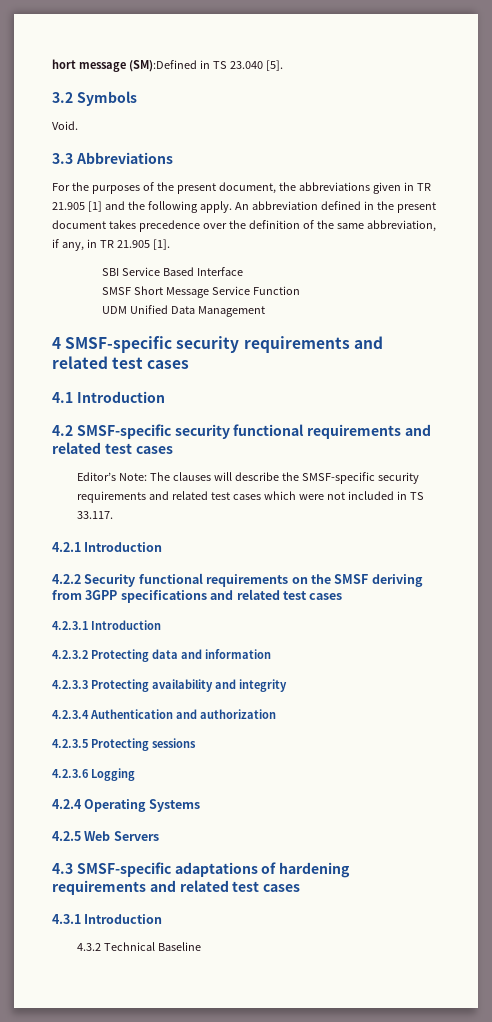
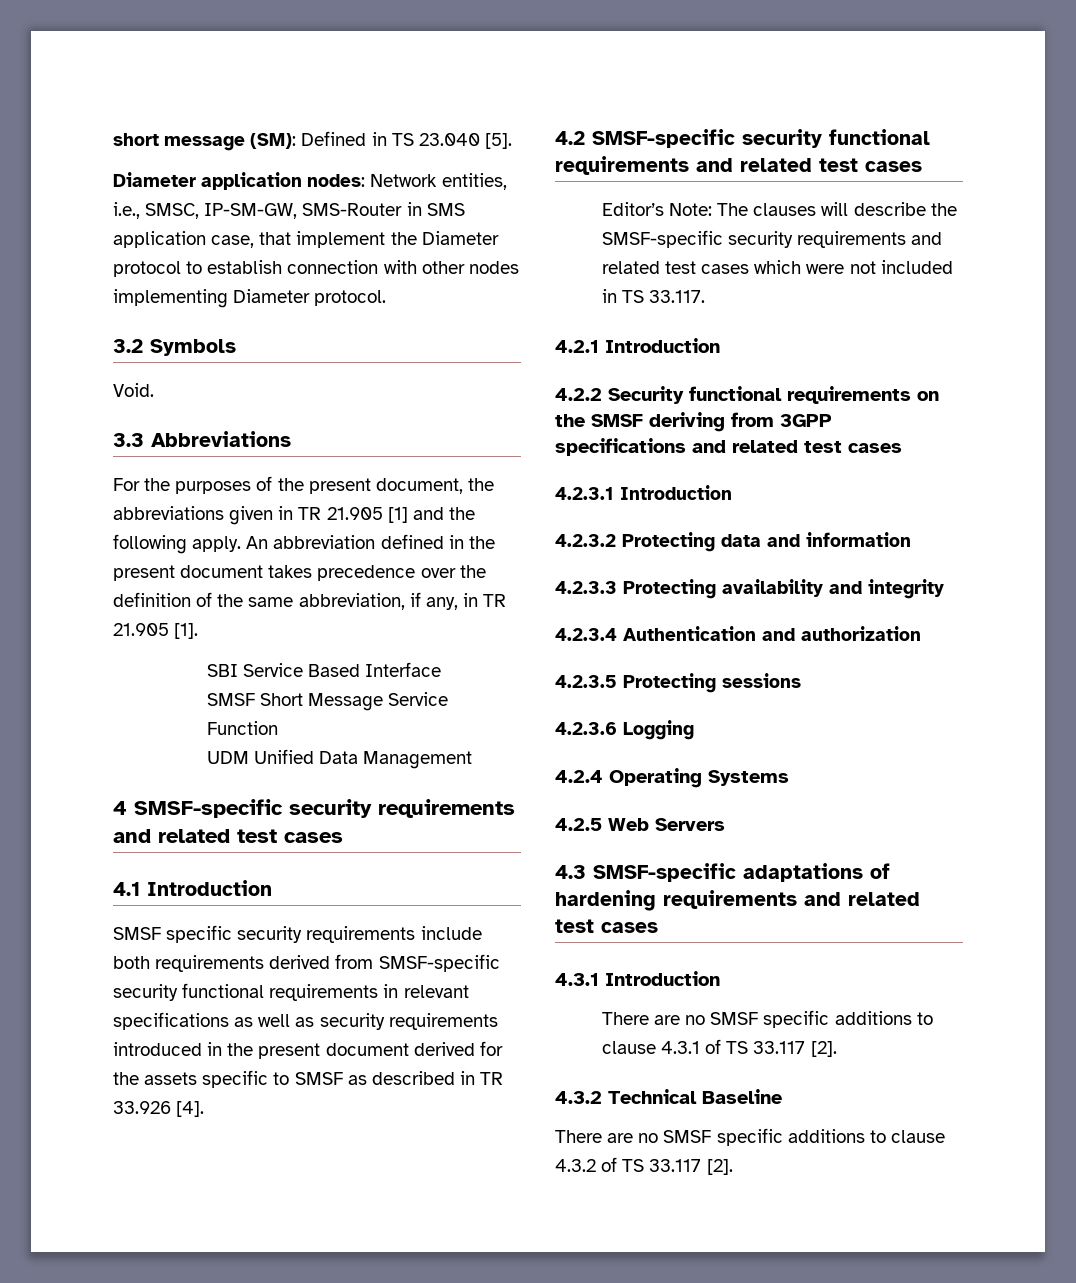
[52,59,197,72] hort message (SM):Defined -> [113,131,367,151] short message (SM): Defined
(283, 65) none -> [113,172,507,190] [113,202,465,219] [113,231,499,248] [113,260,519,277] [113,289,387,308] // Diameter application nodes: Network entities, i.e., SMSC, IP-SM-GW, SMS-Router in SMS application case, that implement the Diameter protocol to establish connection with other nodes implementing Diameter protocol.
(165, 397) none -> [113,925,482,943] [113,954,500,972] [113,983,469,1001] [113,1012,498,1030] [113,1041,503,1059] [113,1070,504,1088] [113,1101,205,1117] // SMSF specific security requirements include both requirements derived from SMSF-specific security functional requirements in relevant specifications as well as security requirements introduced in the present document derived for the assets specific to SMSF as described in TR 33.926 [4].
[77,942,201,951] 4.3.2 Technical Baseline -> [601,1010,933,1028] [601,1039,837,1057] [555,1089,782,1104] [555,1128,945,1146] [555,1157,733,1175] There are no SMSF specific additions to clause 4.3.1 of TS 33.117 [2]. // 4.3.2 Technical Baseline // There are no SMSF specific additions to clause 4.3.2 of TS 33.117 [2].

